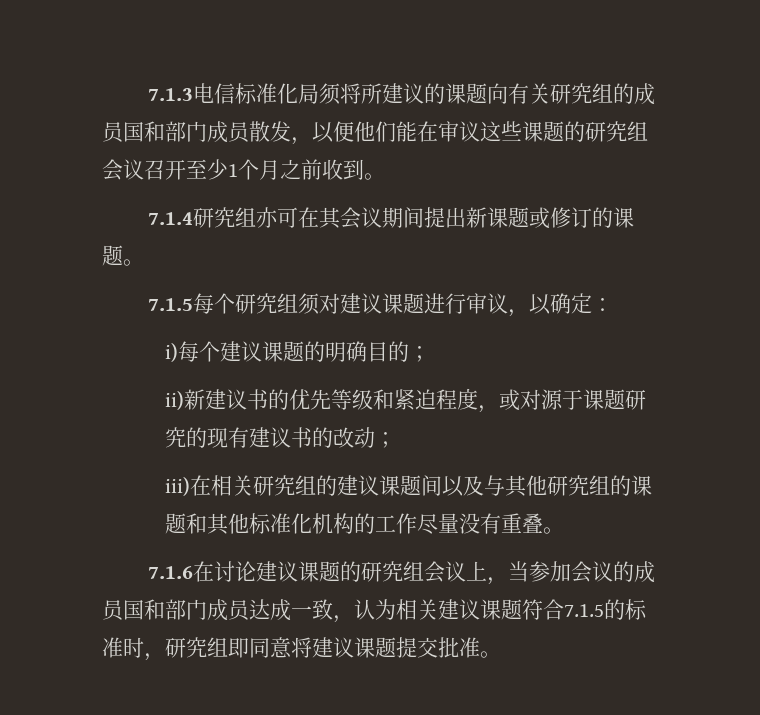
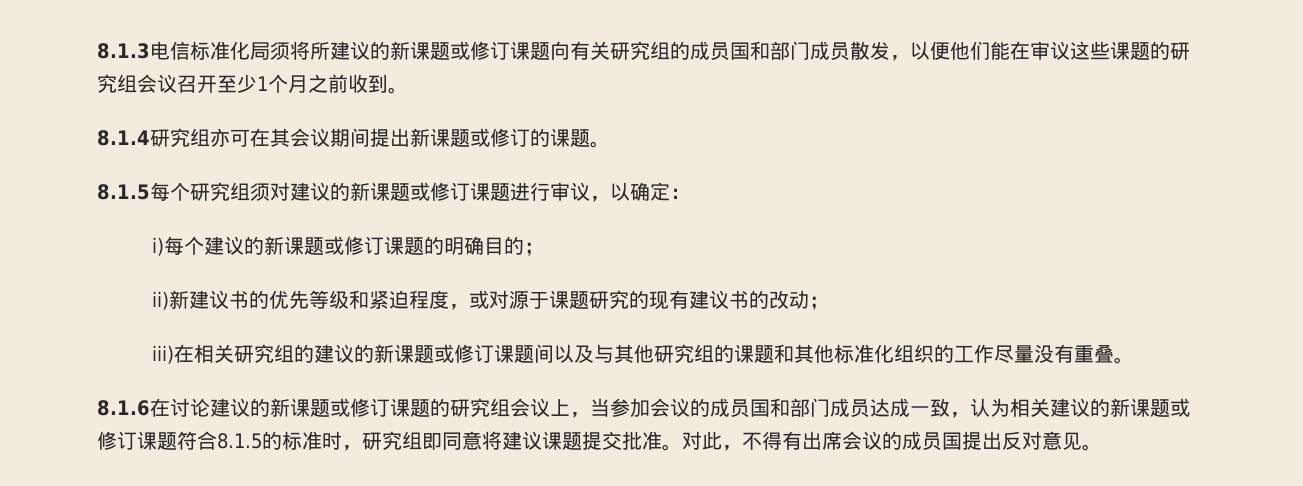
[147,88,193,101] 7.1.3 -> [97,43,150,59] 8.1.3
(445, 93) none -> [390,41,510,60] 新课题或修订
[147,212,193,225] 7.1.4 -> [97,130,150,146] 8.1.4
[147,298,193,311] 7.1.5 -> [97,184,150,200] 8.1.5
(382, 303) none -> [330,182,470,201] 的新课题或修订
(262, 351) none -> [243,236,384,255] 的新课题或修订
(379, 485) none -> [353,344,494,363] 的新课题或修订
[311,513,354,534] 机构 -> [893,344,934,363] 组织
[147,566,193,579] 7.1.6 -> [97,400,150,416] 8.1.6
(298, 571) none -> [250,398,390,417] 的新课题或修订
(480, 609) none -> [1090,398,1190,417] [97,431,137,450] 的新课题或修订
[564,604,604,617] 7.1.5 -> [217,433,262,449] 8.1.5
(501, 654) none -> [682,431,1102,451] 对此，不得有出席会议的成员国提出反对意见。

